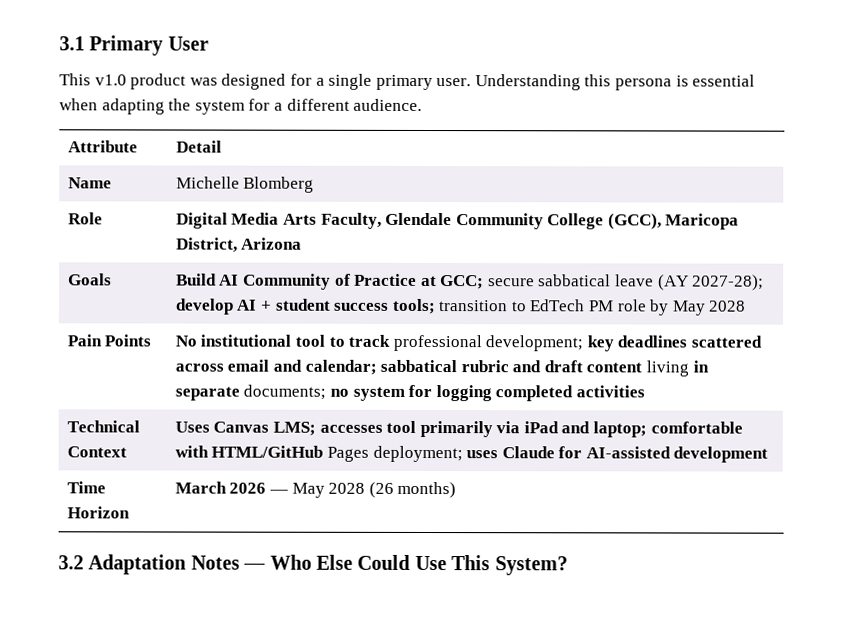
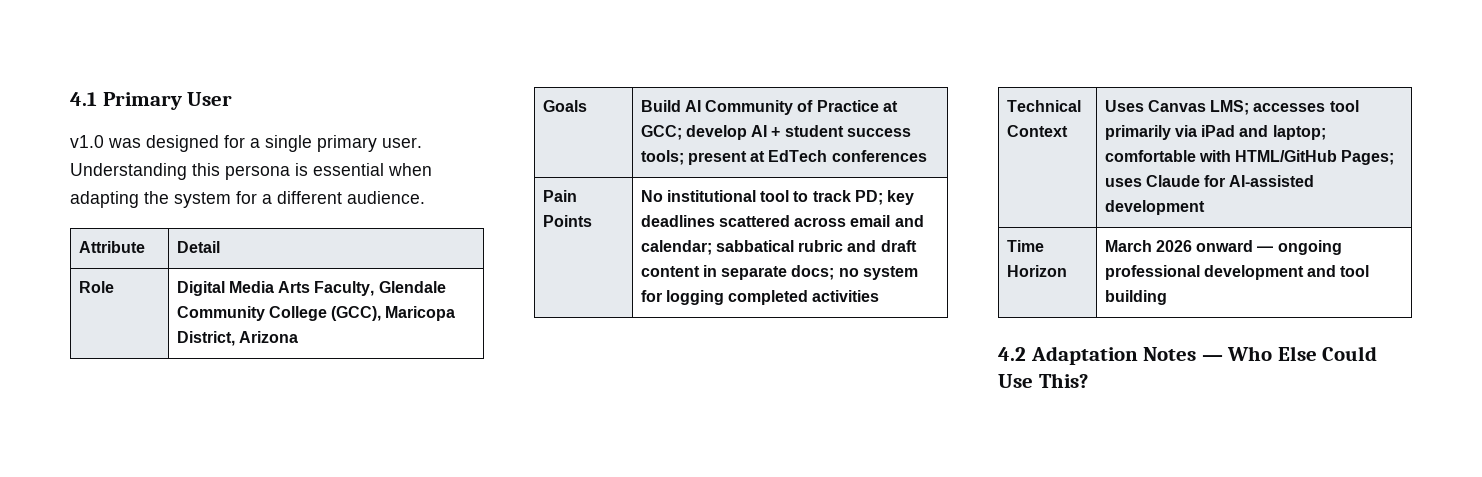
[59,36,85,51] 3.1 -> [70,92,97,106] 4.1
[59,73,187,90] This v1.0 product -> [70,135,104,148] v1.0
[67,177,112,189] [175,176,315,193] // Name | Michelle Blomberg -> (220, 247) none
[487,274,765,291] secure sabbatical leave (AY 2027-28); -> (682, 132) none
[439,299,747,316] transition to EdTech PM role by May 2028 -> [687,150,927,165] present at EdTech conferences
[392,334,584,352] professional development; -> [855,190,884,205] PD;
[646,360,690,377] living -> (700, 271) none
[243,384,327,400] documents; -> [791,265,835,280] docs;
[326,445,463,463] Pages deployment; -> [1341,150,1395,165] Pages;
[268,481,457,499] [58,555,84,570] — May 2028 (26 months) // 3.2 -> [1196,240,1342,255] [1104,265,1370,280] [1104,290,1167,305] [998,347,1026,361] onward — ongoing professional development and tool building // 4.2
[451,555,568,576] This System? -> [1038,373,1088,388] This?

